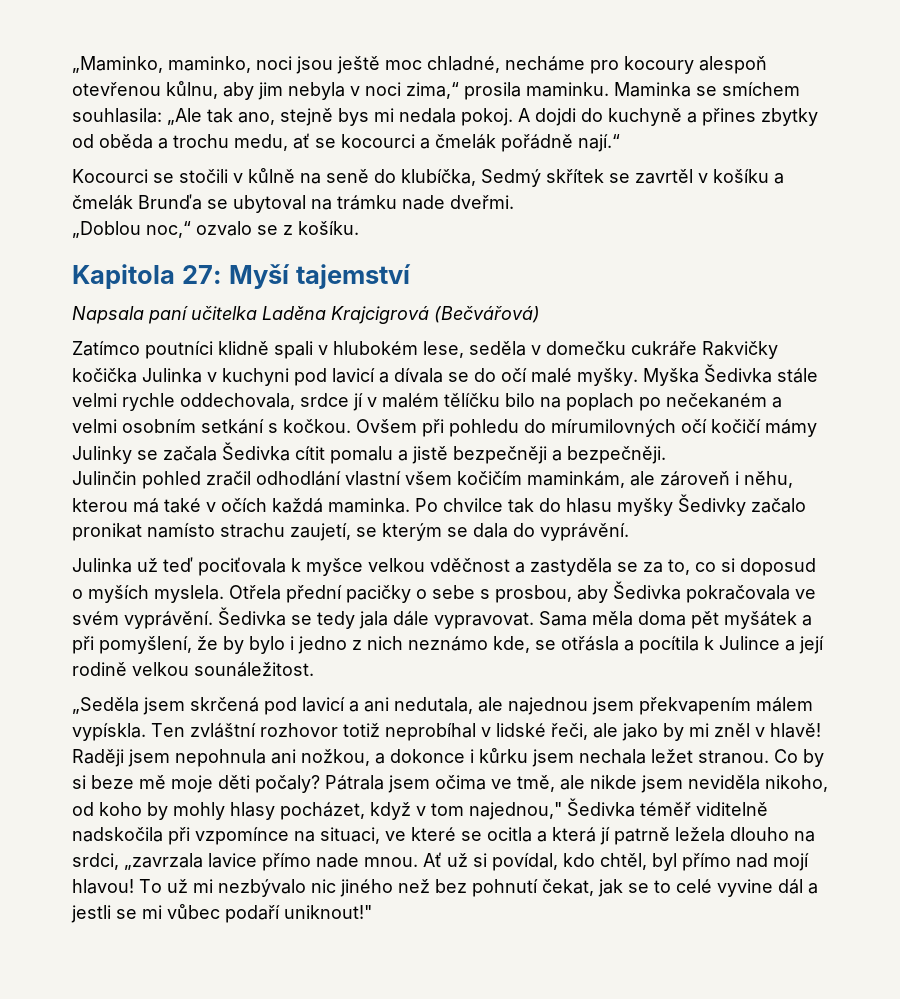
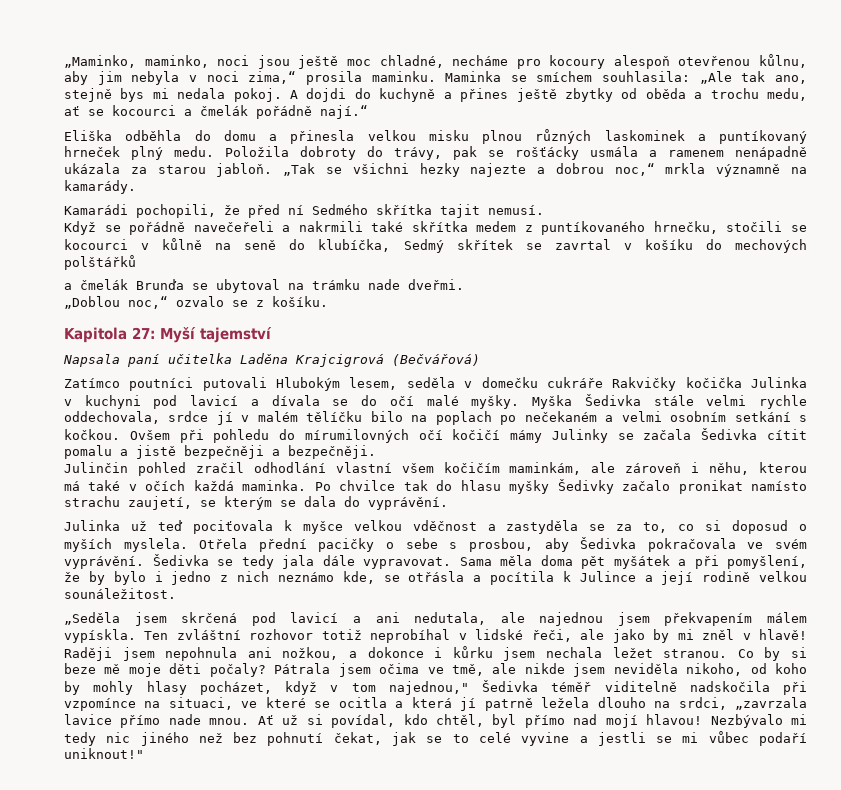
(756, 117) none -> [516,88,557,102] ještě
[72,169,228,183] Kocourci se stočili -> [64,129,807,144] [64,146,807,160] [64,163,808,177] [64,180,136,194] [64,204,544,218] [64,221,808,235] [64,239,128,250] Eliška odběhla do domu a přinesla velkou misku plnou různých laskominek a puntíkovaný hrneček plný medu. Položila dobroty do trávy, pak se rošťácky usmála a ramenem nenápadně ukázala za starou jabloň. „Tak se všichni hezky najezte a dobrou noc,“ mrkla významně na kamarády. // Kamarádi pochopili, že před ní Sedmého skřítka tajit nemusí. // Když se pořádně navečeřeli a nakrmili také skřítka medem z puntíkovaného hrnečku, stočili se kocourci
[635,169,693,184] zavrtěl -> [554,239,611,250] zavrtal
(769, 176) none -> [705,239,807,253] [64,255,136,270] do mechových polštářků //
[218,341,464,359] klidně spali v hlubokém lese, -> [202,377,398,391] putovali Hlubokým lesem,
[139,879,306,897] To už mi nezbývalo -> [710,714,807,728] [64,732,96,746] Nezbývalo mi tedy
[778,879,803,894] dál -> (570, 739) none

